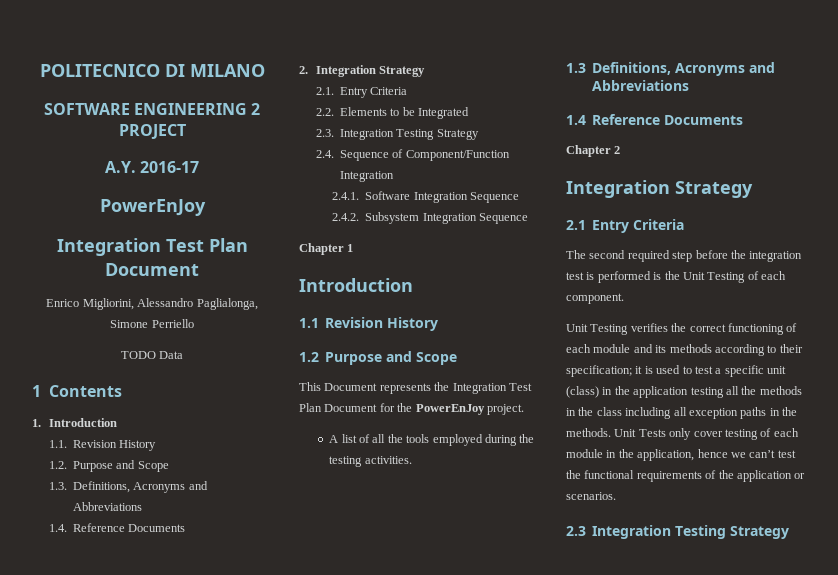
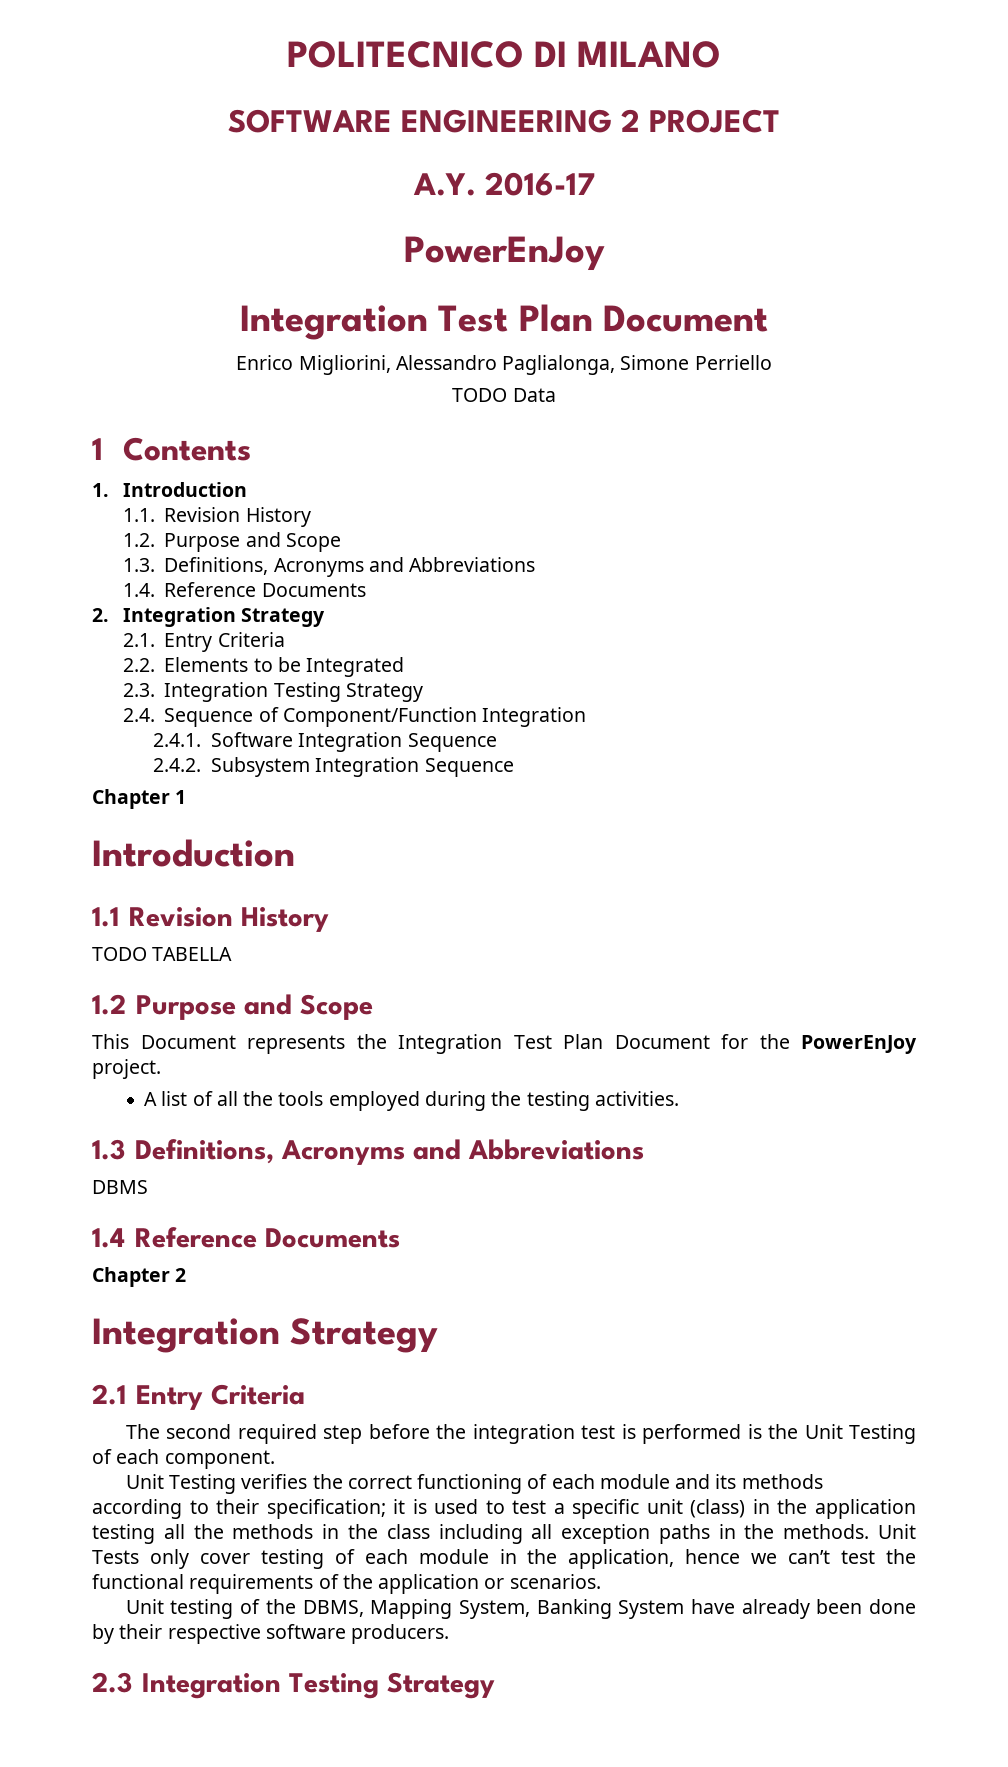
(439, 324) none -> [92,947,233,961] // TODO TABELLA
(690, 85) none -> [92,1180,148,1194] // DBMS
(616, 496) none -> [125,1599,917,1619] [92,1624,450,1644] // Unit testing of the DBMS, Mapping System, Banking System have already been done by their respective software producers.

